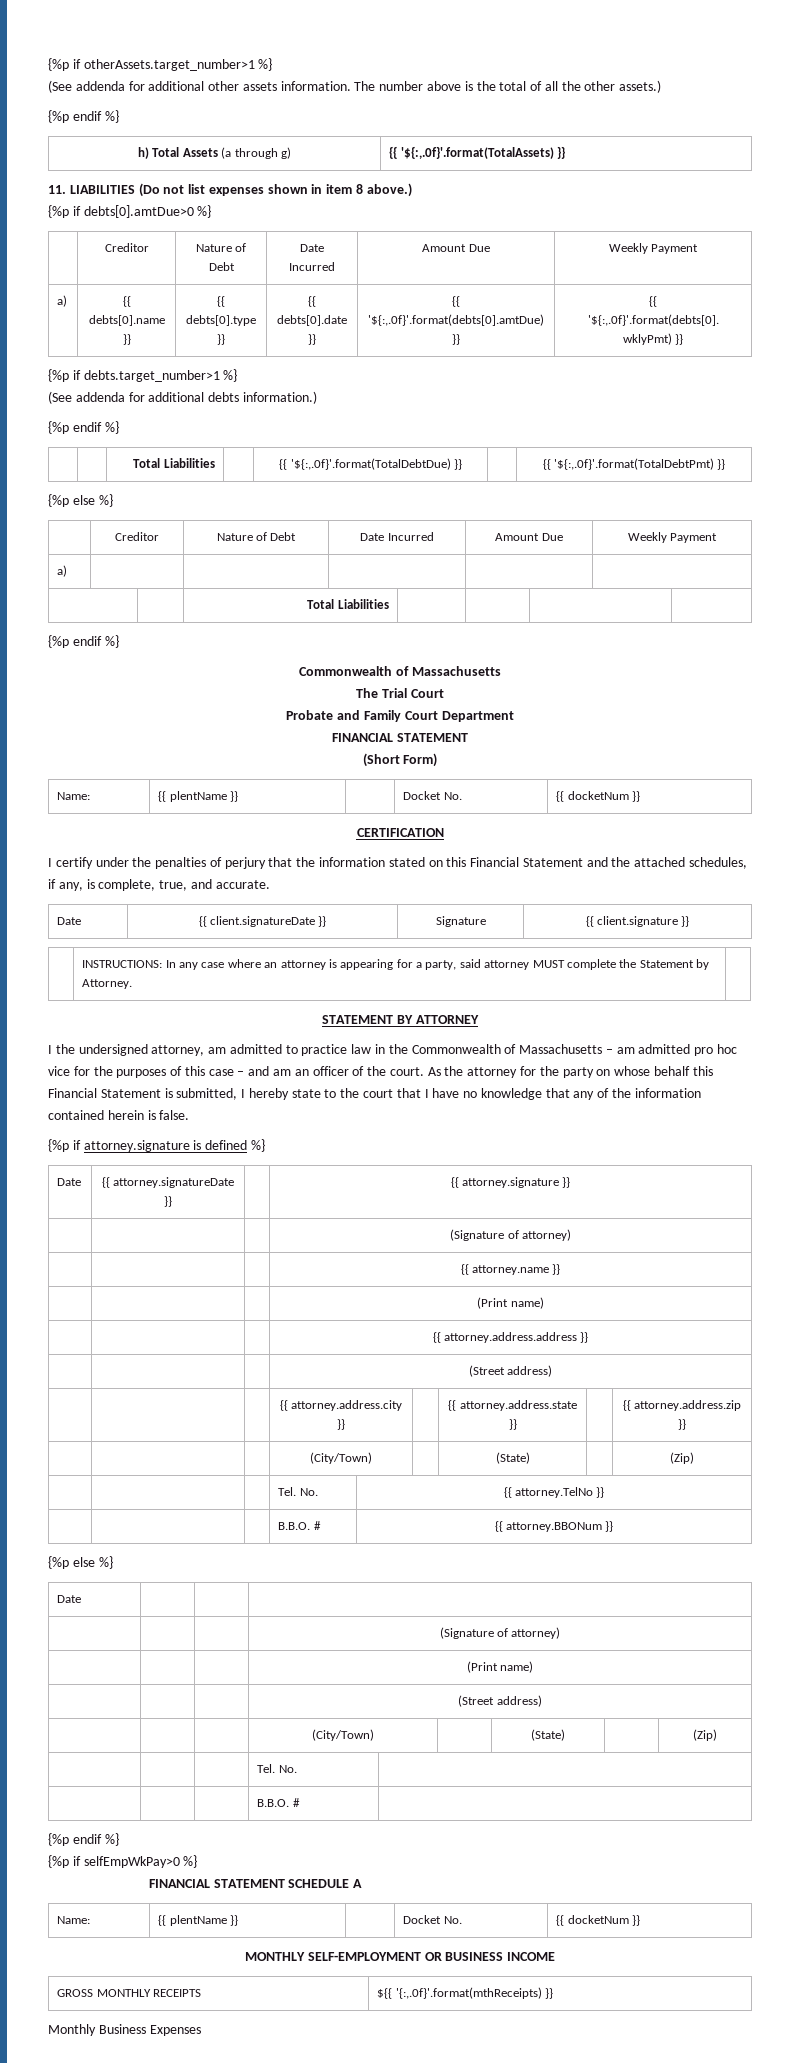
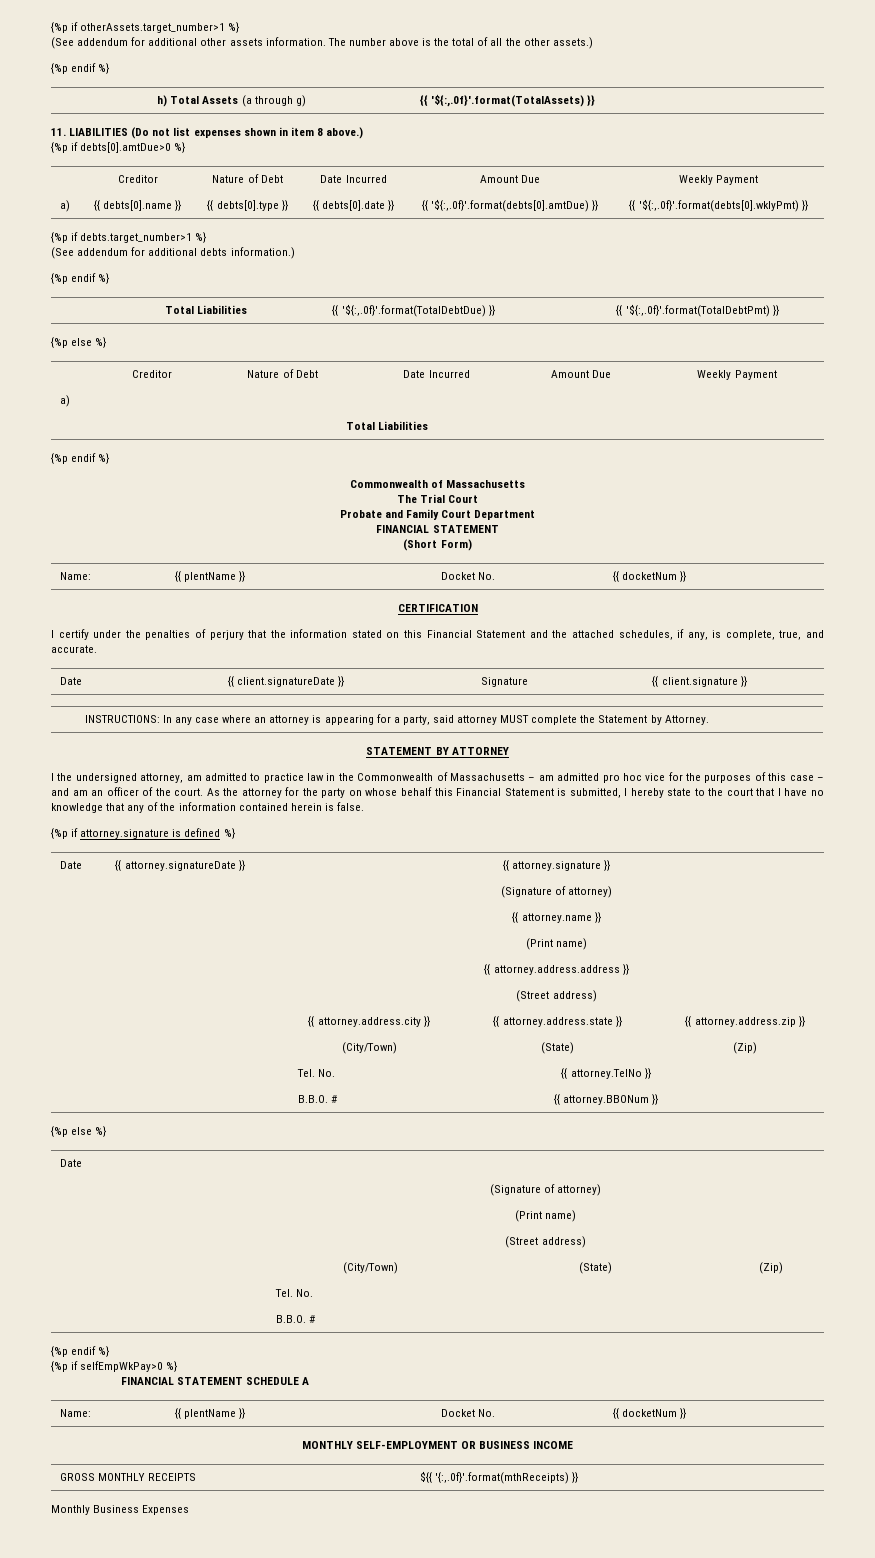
[75,81,125,91] addenda -> [77,38,129,46] addendum
[75,392,125,402] addenda -> [77,248,129,256] addendum

